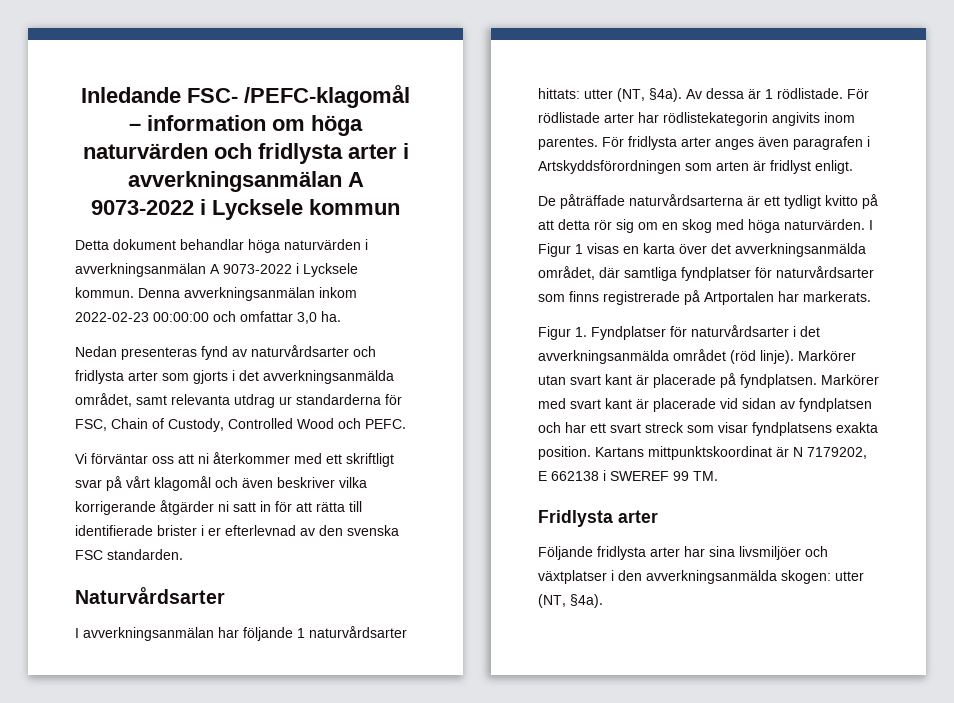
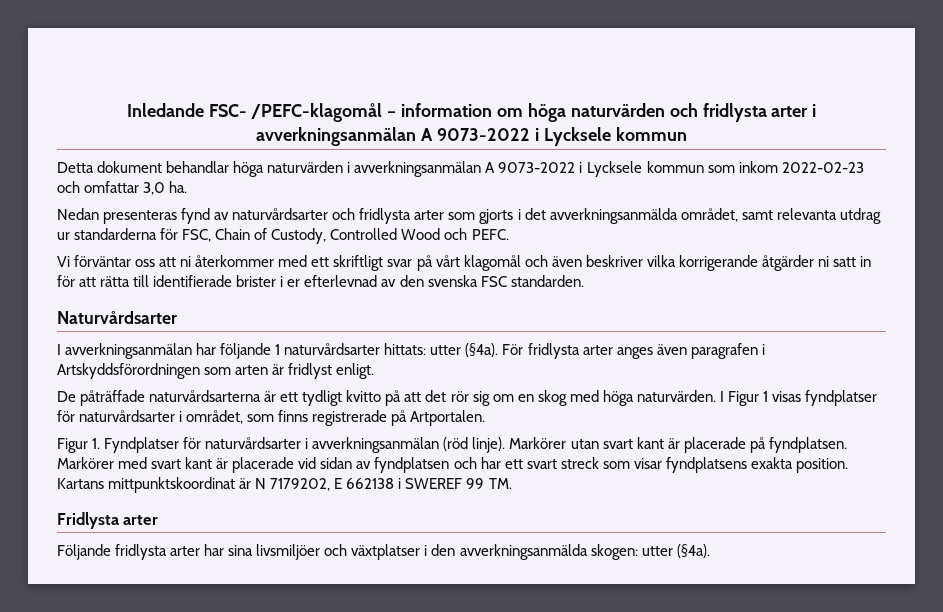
[75,287,315,301] kommun. Denna avverkningsanmälan -> [646,161,735,173] kommun som
[153,312,209,322] 00:00:00 -> (864, 167) none
[617,88,869,102] [538,112,855,126] [538,137,598,150] (NT, §4a). Av dessa är 1 rödlistade. För rödlistade arter har rödlistekategorin angivits inom parentes. -> [465,343,499,357] (§4a).
[558,219,590,230] detta -> [425,390,447,402] det
[623,243,866,257] [538,266,677,281] en karta över det avverkningsanmälda området, där samtliga -> (802, 396) none
(874, 272) none -> [179,410,244,424] i området,
[704,291,871,305] Artportalen har markerats. -> [410,410,486,426] Artportalen.
[800,326,820,337] [538,349,726,364] det avverkningsanmälda området -> [312,437,440,453] avverkningsanmälan
[538,594,603,608] (NT, §4a). -> [676,544,710,558] (§4a).

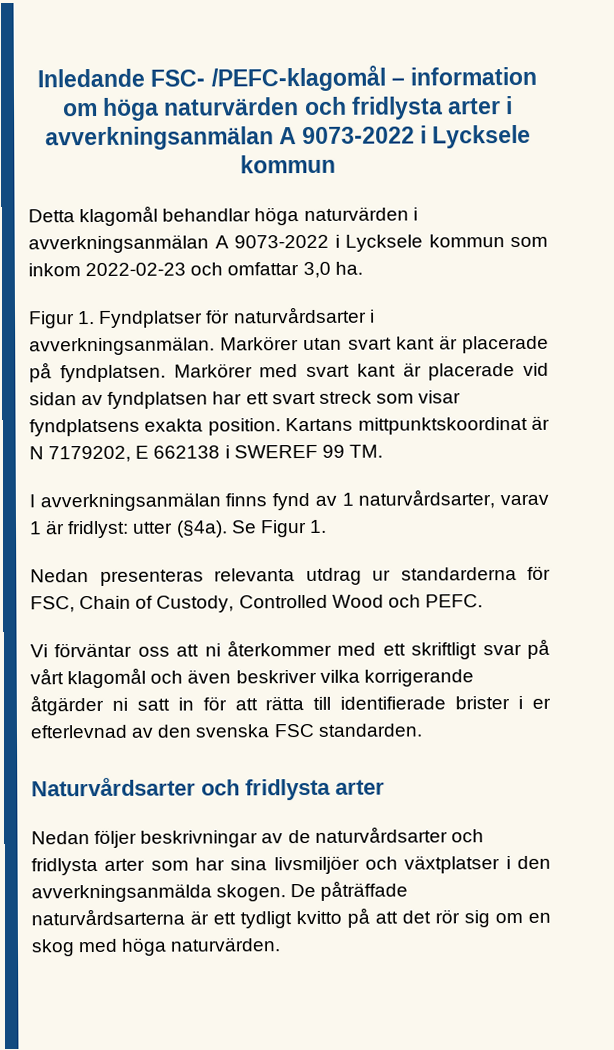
[97,161,163,173] dokument -> [79,205,159,227] klagomål
[57,208,773,224] Nedan presenteras fynd av naturvårdsarter och fridlysta arter som gjorts i det avverkningsanmälda området, samt -> [28,306,375,329] [29,335,550,356] [29,362,549,383] [29,390,462,409] [29,415,550,437] [29,444,383,463] [29,489,549,512] [29,519,327,539] [30,569,204,586] Figur 1. Fyndplatser för naturvårdsarter i avverkningsanmälan. Markörer utan svart kant är placerade på fyndplatsen. Markörer med svart kant är placerade vid sidan av fyndplatsen har ett svart streck som visar fyndplatsens exakta position. Kartans mittpunktskoordinat är N 7179202, E 662138 i SWEREF 99 TM. // I avverkningsanmälan finns fynd av 1 naturvårdsarter, varav 1 är fridlyst: utter (§4a). Se Figur 1. // Nedan presenteras
[57,343,765,359] [57,363,375,379] // I avverkningsanmälan har följande 1 naturvårdsarter hittats: utter (§4a). För fridlysta arter anges även paragrafen i Artskyddsförordningen som arten är fridlyst enligt. // -> [201,778,385,801] [31,826,484,849] [31,855,551,876] [31,883,287,903] och fridlysta arter // Nedan följer beskrivningar av de naturvårdsarter och fridlysta arter som har sina livsmiljöer och växtplatser i den avverkningsanmälda skogen.
[719,390,878,406] [57,410,486,426] [57,437,847,453] [57,457,848,473] [57,477,512,493] [57,512,159,529] [57,544,710,560] I Figur 1 visas fyndplatser för naturvårdsarter i området, som finns registrerade på Artportalen. // Figur 1. Fyndplatser för naturvårdsarter i avverkningsanmälan (röd linje). Markörer utan svart kant är placerade på fyndplatsen. Markörer med svart kant är placerade vid sidan av fyndplatsen och har ett svart streck som visar fyndplatsens exakta position. Kartans mittpunktskoordinat är N 7179202, E 662138 i SWEREF 99 TM. // Fridlysta arter // Följande fridlysta arter har sina livsmiljöer och växtplatser i den avverkningsanmälda skogen: utter (§4a). -> (282, 944) none

